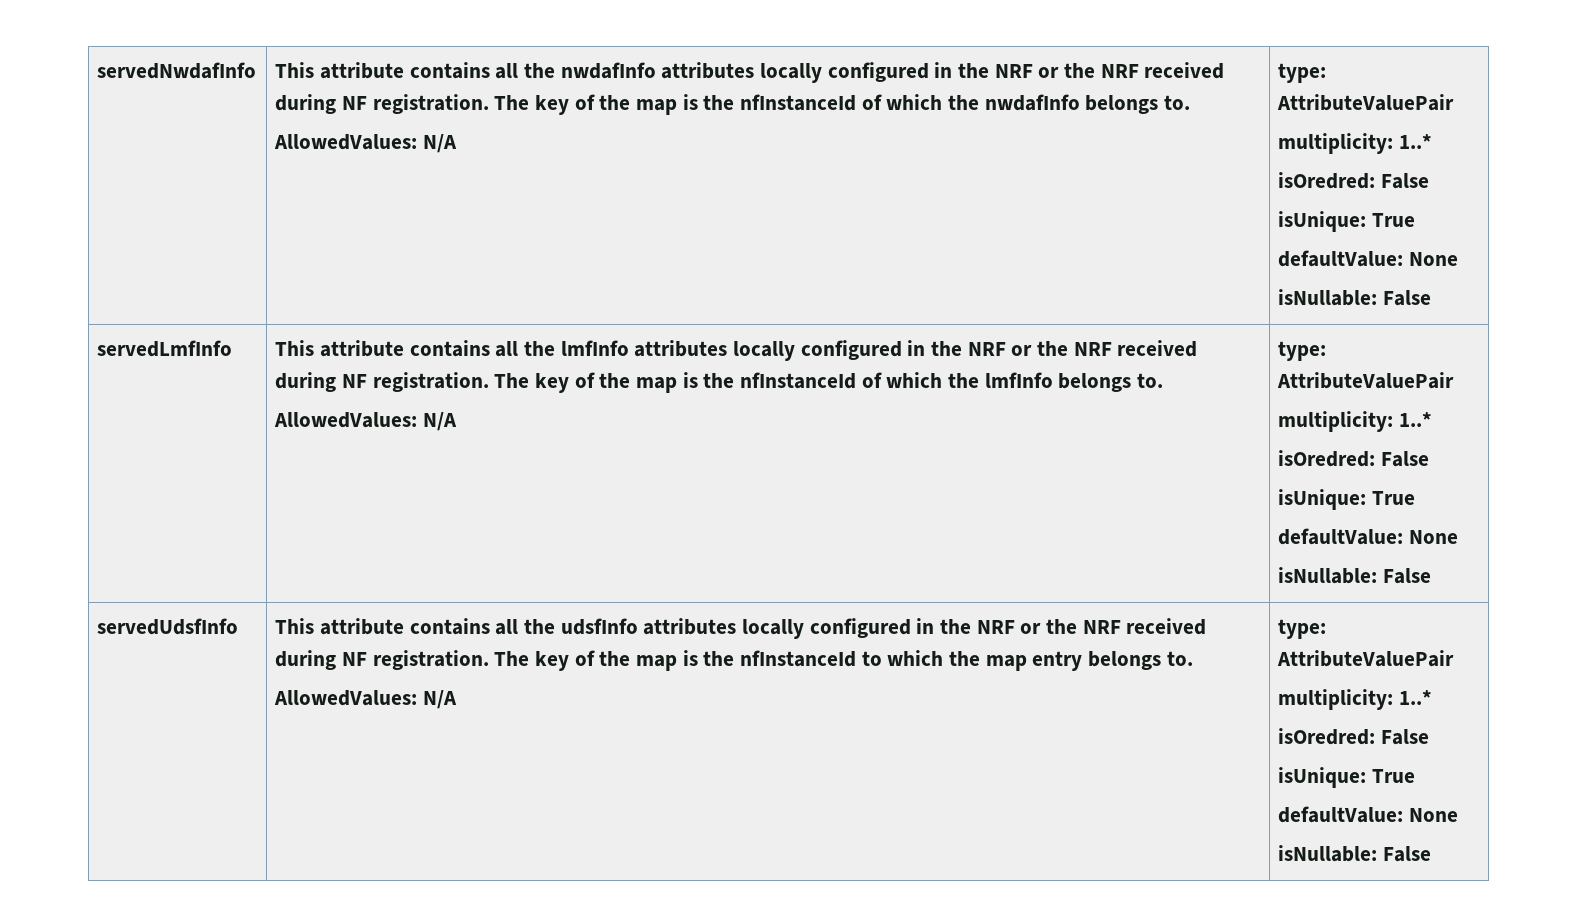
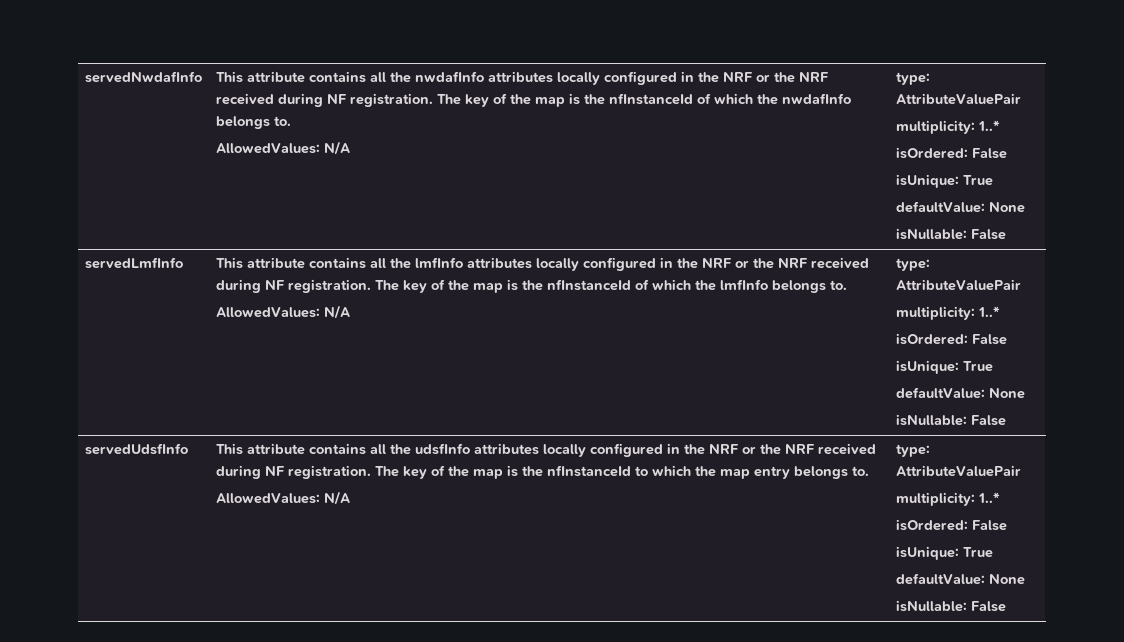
[1278,172,1376,189] isOredred: -> [895,147,968,159] isOrdered:
[1278,450,1376,467] isOredred: -> [895,333,968,345] isOrdered:
[1278,728,1376,745] isOredred: -> [895,519,968,531] isOrdered:

